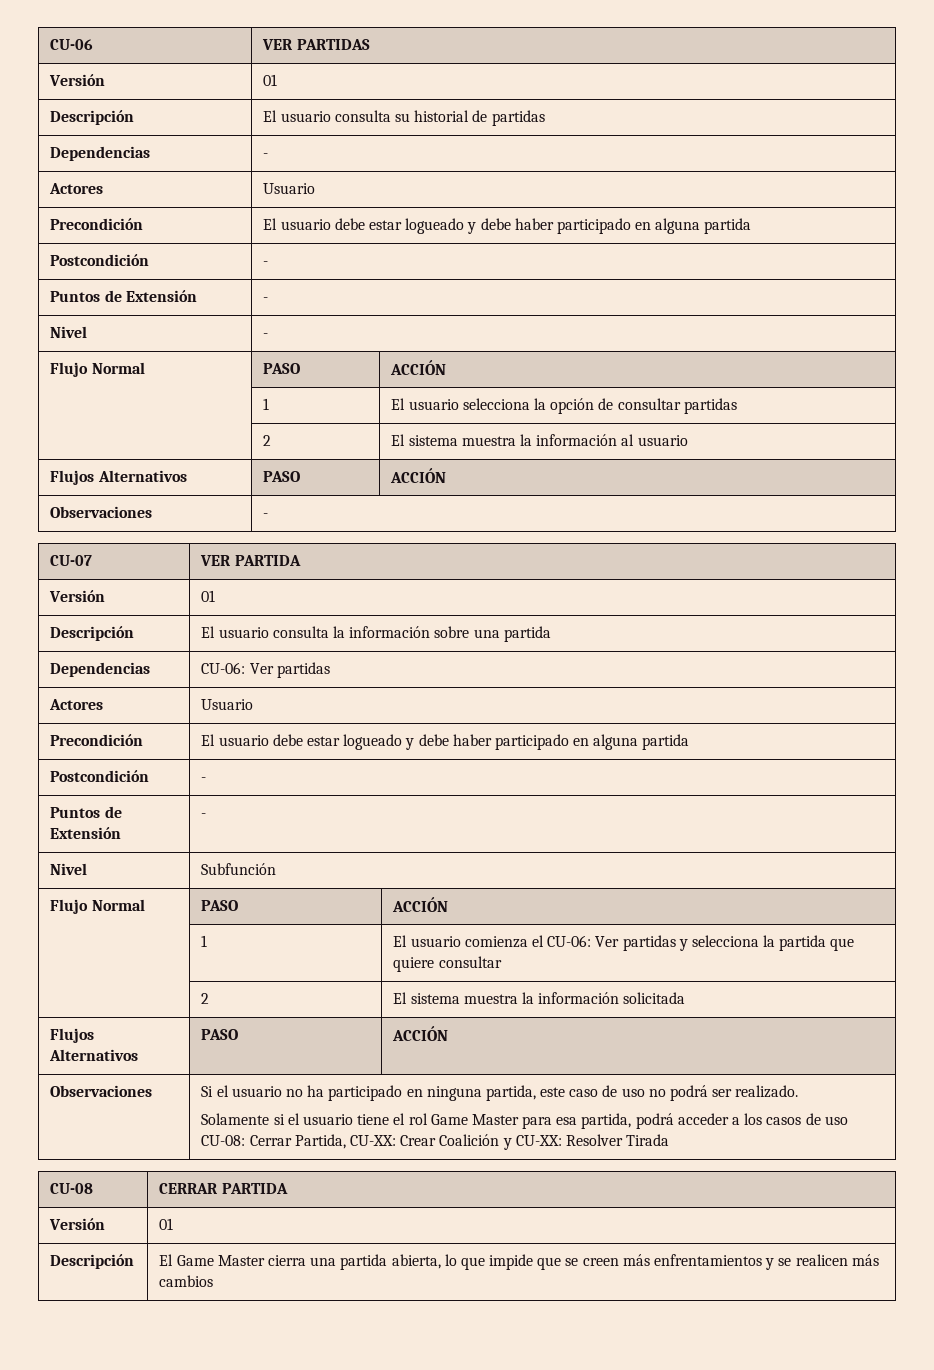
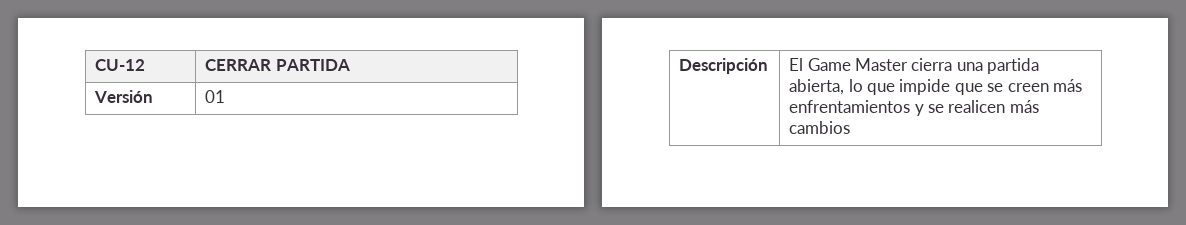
[50,39,94,50] [262,39,370,50] [49,74,106,86] [263,74,278,86] [50,110,135,125] [263,110,545,126] [50,146,151,161] [263,153,269,158] [49,183,104,194] [263,183,316,194] [50,218,144,230] [263,218,752,234] [50,254,150,266] [263,261,269,266] [50,290,197,302] [263,297,269,302] [50,326,88,338] [263,333,269,338] [50,362,145,377] [263,363,301,374] [390,360,447,375] [263,398,270,410] [391,398,737,414] [263,435,272,446] [391,434,688,446] [50,470,187,485] [263,471,301,482] [390,468,447,483] [50,506,153,518] [263,513,269,518] [50,555,93,566] [200,555,301,566] [49,590,106,602] [201,590,216,602] [50,626,135,641] [201,626,551,642] [50,662,151,677] [201,662,330,678] [49,699,104,710] [201,699,254,710] [50,734,144,746] [201,734,690,750] [50,770,150,782] [201,777,207,782] [50,806,122,818] [50,827,122,839] [201,813,207,818] [50,863,88,875] [201,863,277,875] [50,899,145,914] [201,900,239,911] [392,897,449,912] [201,935,208,947] [393,935,855,951] [393,956,502,972] [201,993,210,1004] [393,992,686,1004] [50,1028,95,1043] [49,1049,139,1061] [201,1029,239,1040] [392,1026,449,1041] [50,1085,153,1097] [201,1085,799,1101] [201,1113,848,1129] [201,1134,670,1150] [50,1183,94,1194] CU-06 | VER PARTIDAS // Versión | 01 // Descripción | El usuario consulta su historial de partidas // Dependencias | - // Actores | Usuario // Precondición | El usuario debe estar logueado y debe haber participado en alguna partida // Postcondición | - // Puntos de Extensión | - // Nivel | - // Flujo Normal | PASO | ACCIÓN // | 1 | El usuario selecciona la opción de consultar partidas // | 2 | El sistema muestra la información al usuario // Flujos Alternativos | PASO | ACCIÓN // Observaciones | - // CU-07 | VER PARTIDA // Versión | 01 // Descripción | El usuario consulta la información sobre una partida // Dependencias | CU-06: Ver partidas // Actores | Usuario // Precondición | El usuario debe estar logueado y debe haber participado en alguna partida // Postcondición | - // Puntos de Extensión | - // Nivel | Subfunción // Flujo Normal | PASO | ACCIÓN // | 1 | El usuario comienza el CU-06: Ver partidas y selecciona la partida que quiere consultar // | 2 | El sistema muestra la información solicitada // Flujos Alternativos | PASO | ACCIÓN // Observaciones | Si el usuario no ha participado en ninguna partida, este caso de uso no podrá ser realizado. // Solamente si el usuario tiene el rol Game Master para esa partida, podrá acceder a los casos de uso CU-08: Cerrar Partida, CU-XX: Crear Coalición y CU-XX: Resolver Tirada // CU-08 -> [95,59,146,71] CU-12

